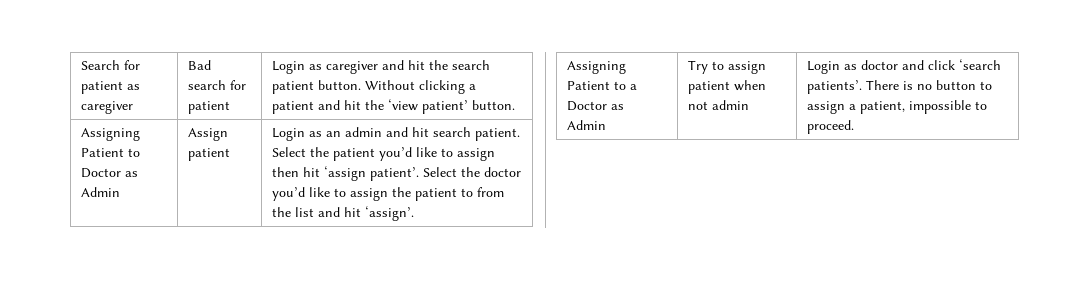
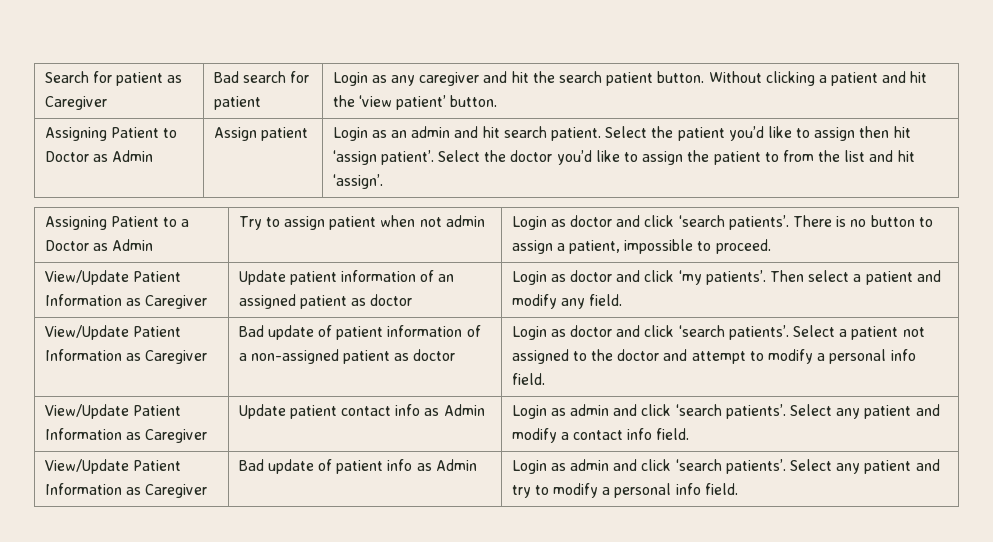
[81,101,134,114] caregiver -> [44,96,107,110] Caregiver
(323, 67) none -> [391,75,416,86] any
(855, 127) none -> [44,270,181,285] [44,294,208,309] [238,270,455,285] [238,294,413,309] [511,270,941,285] [511,294,623,309] [44,325,181,340] [44,349,208,364] [238,325,481,340] [238,349,456,364] [511,325,925,340] [511,349,916,364] [511,373,545,385] [44,404,181,419] [44,428,208,443] [238,404,485,419] [511,404,940,419] [511,428,690,443] [44,459,181,474] [44,483,208,498] [238,459,477,474] [511,459,940,474] [511,483,738,498] // View/Update Patient Information as Caregiver | Update patient information of an assigned patient as doctor | Login as doctor and click ‘my patients’. Then select a patient and modify any field. // View/Update Patient Information as Caregiver | Bad update of patient information of a non-assigned patient as doctor | Login as doctor and click ‘search patients’. Select a patient not assigned to the doctor and attempt to modify a personal info field. // View/Update Patient Information as Caregiver | Update patient contact info as Admin | Login as admin and click ‘search patients’. Select any patient and modify a contact info field. // View/Update Patient Information as Caregiver | Bad update of patient info as Admin | Login as admin and click ‘search patients’. Select any patient and try to modify a personal info field.

